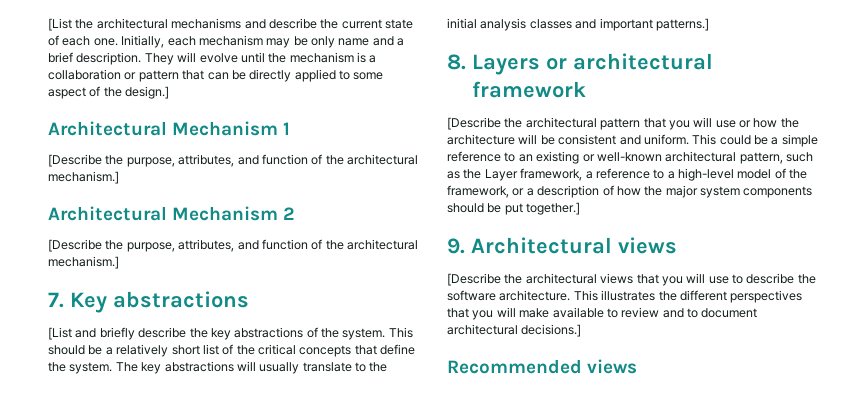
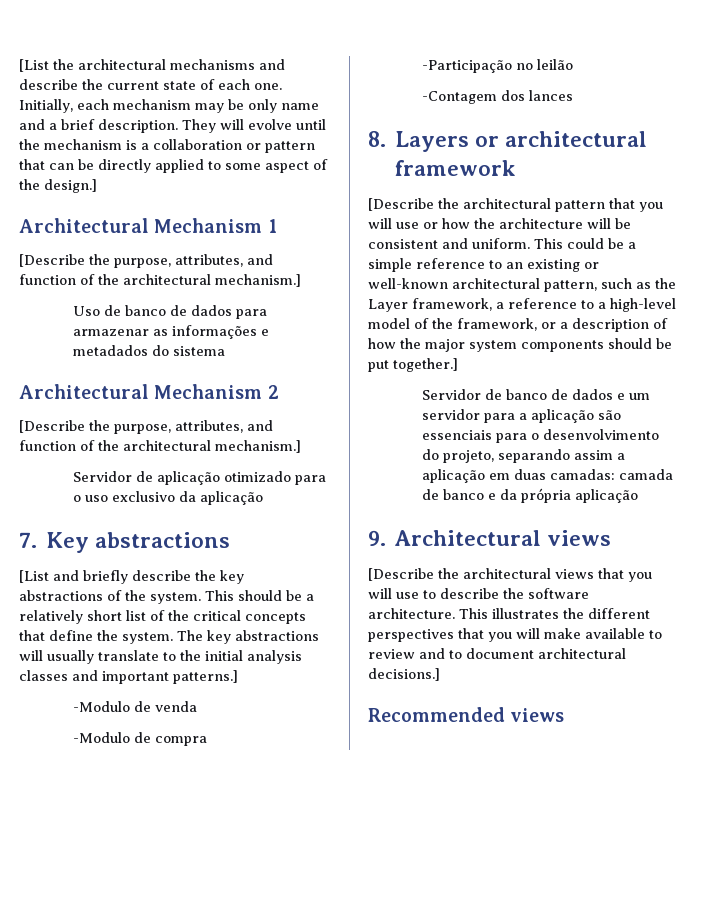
(119, 177) none -> [72,305,267,319] [72,325,269,339] [72,345,225,356] // Uso de banco de dados para armazenar as informações e metadados do sistema
(119, 262) none -> [72,471,326,485] [72,491,263,505] // Servidor de aplicação otimizado para o uso exclusivo da aplicação
(709, 24) none -> [72,701,197,712] [72,732,207,746] [421,59,573,73] [421,90,573,104] // -Modulo de venda // -Modulo de compra // -Participação no leilão // -Contagem dos lances
(581, 208) none -> [421,389,650,400] [421,409,621,423] [421,429,659,443] [421,449,625,463] [421,469,673,483] [421,488,638,503] // Servidor de banco de dados e um servidor para a aplicação são essenciais para o desenvolvimento do projeto, separando assim a aplicação em duas camadas: camada de banco e da própria aplicação

